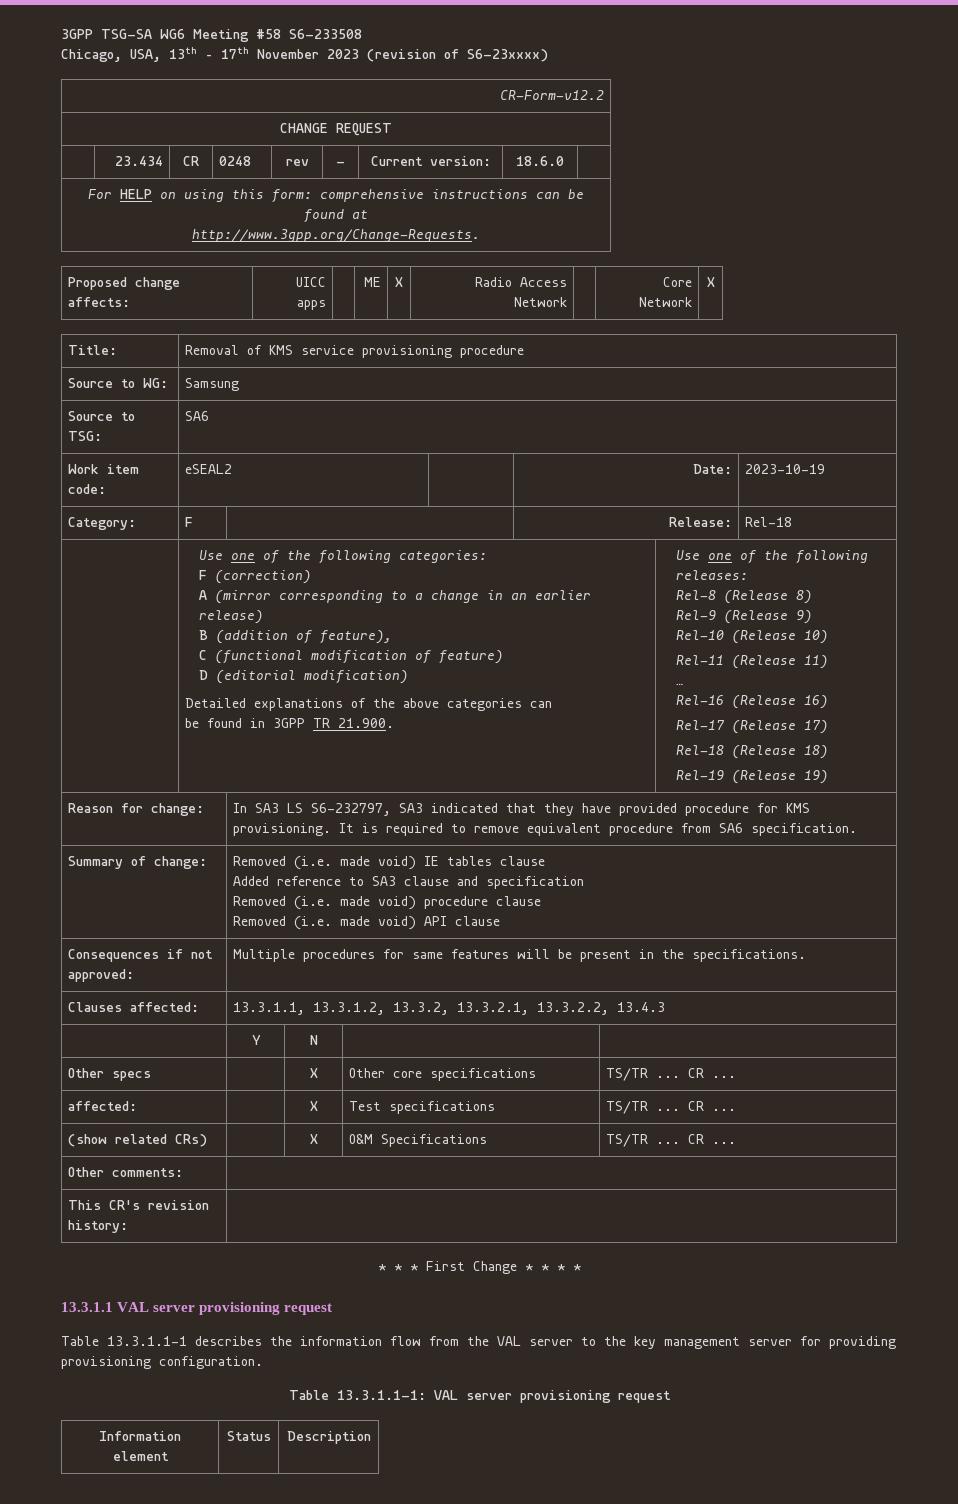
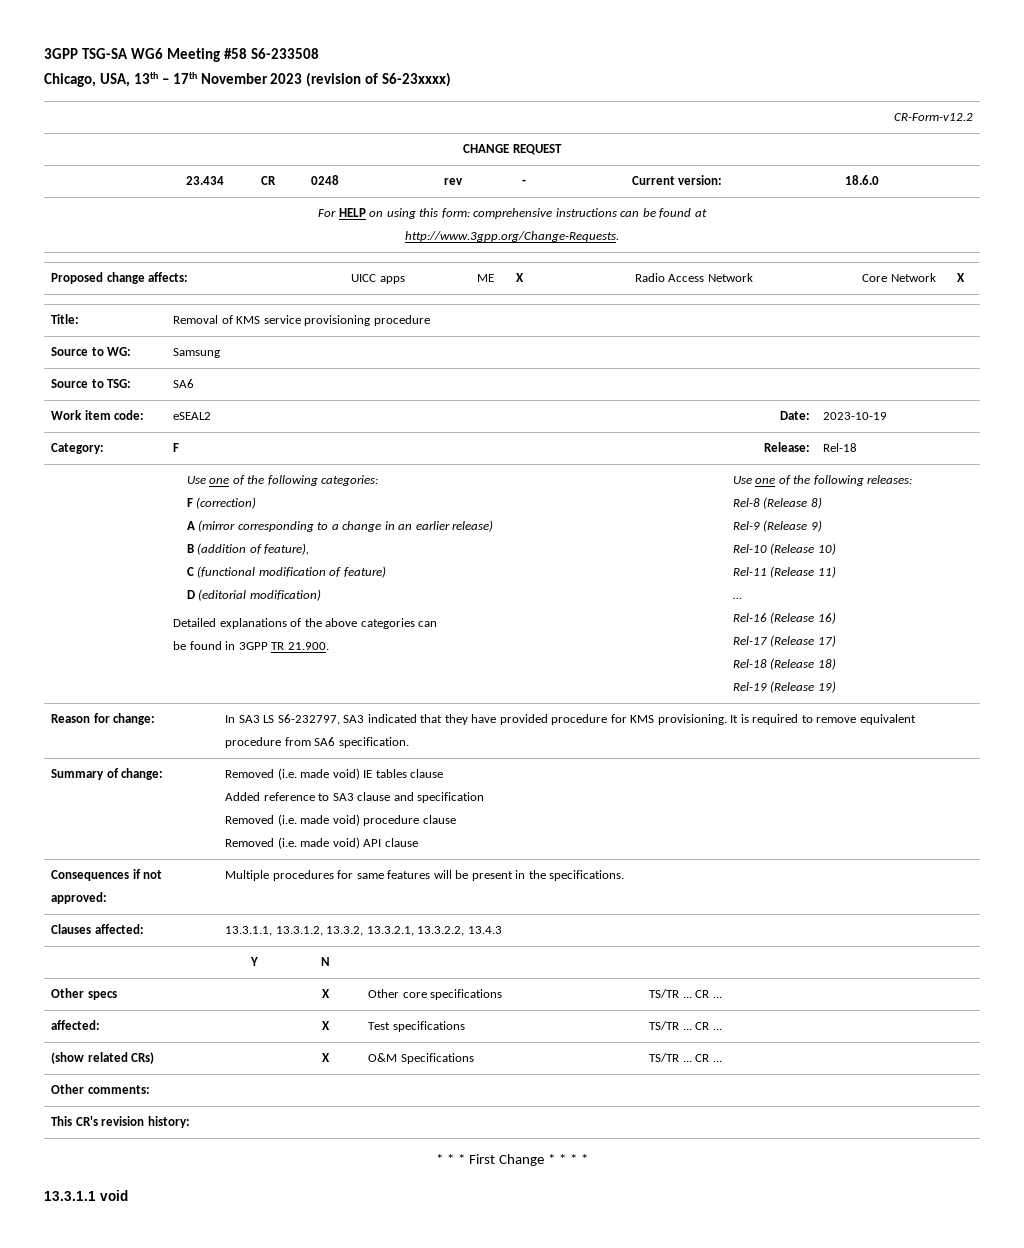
[117,1302,333,1315] [61,1336,896,1349] [61,1356,263,1369] [288,1390,671,1403] [99,1431,181,1441] [112,1451,169,1461] [226,1431,271,1441] [286,1431,371,1444] VAL server provisioning request // Table 13.3.1.1-1 describes the information flow from the VAL server to the key management server for providing provisioning configuration. // Table 13.3.1.1-1: VAL server provisioning request // Information element | Status | Description -> [100,1190,128,1201] void

